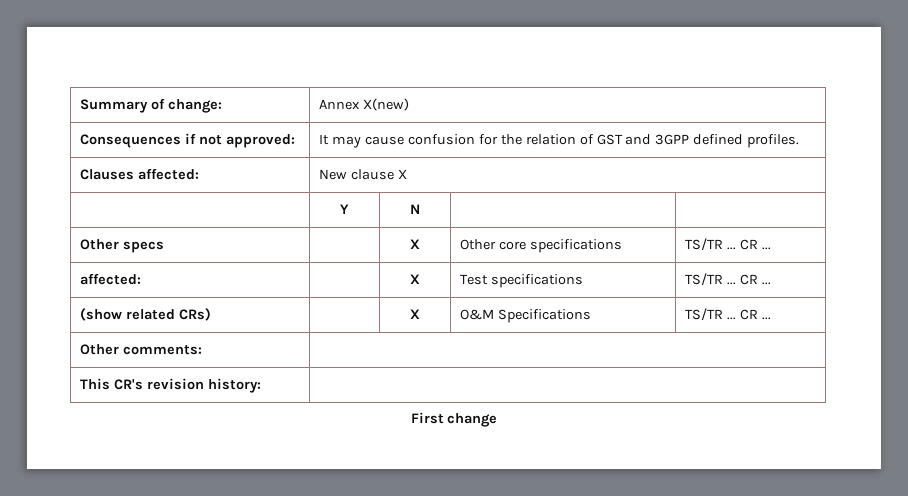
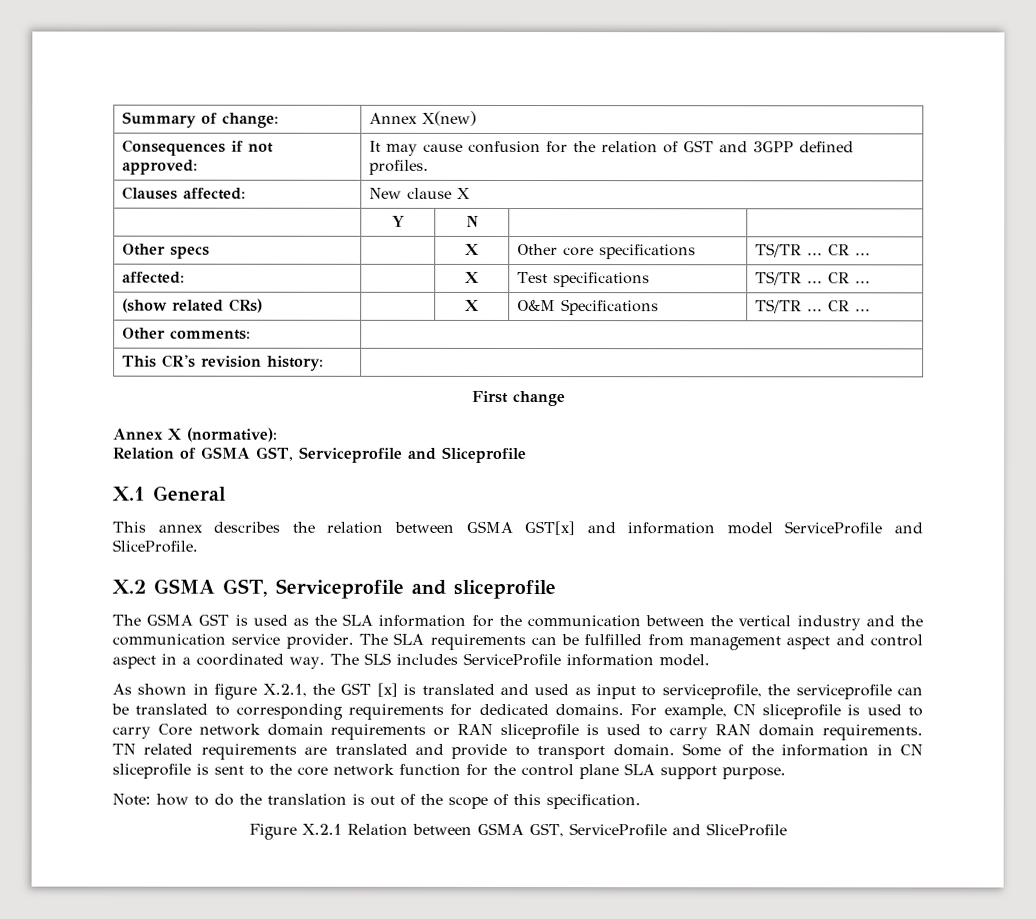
(498, 420) none -> [113,427,278,442] [112,446,527,464] [112,485,226,501] [112,520,924,536] [112,539,198,553] [112,578,556,600] [112,613,923,631] [112,632,924,651] [112,652,710,669] [112,682,924,700] [111,703,924,720] [112,723,923,741] [112,743,923,760] [112,763,786,780] [112,793,641,810] [248,822,787,840] // Annex X (normative): // Relation of GSMA GST, Serviceprofile and Sliceprofile // X.1 General // This annex describes the relation between GSMA GST[x] and information model ServiceProfile and SliceProfile. // X.2 GSMA GST, Serviceprofile and sliceprofile // The GSMA GST is used as the SLA information for the communication between the vertical industry and the communication service provider. The SLA requirements can be fulfilled from management aspect and control aspect in a coordinated way. The SLS includes ServiceProfile information model. // As shown in figure X.2.1, the GST [x] is translated and used as input to serviceprofile, the serviceprofile can be translated to corresponding requirements for dedicated domains. For example, CN sliceprofile is used to carry Core network domain requirements or RAN sliceprofile is used to carry RAN domain requirements. TN related requirements are translated and provide to transport domain. Some of the information in CN sliceprofile is sent to the core network function for the control plane SLA support purpose. // Note: how to do the translation is out of the scope of this specification. // Figure X.2.1 Relation between GSMA GST, ServiceProfile and SliceProfile

